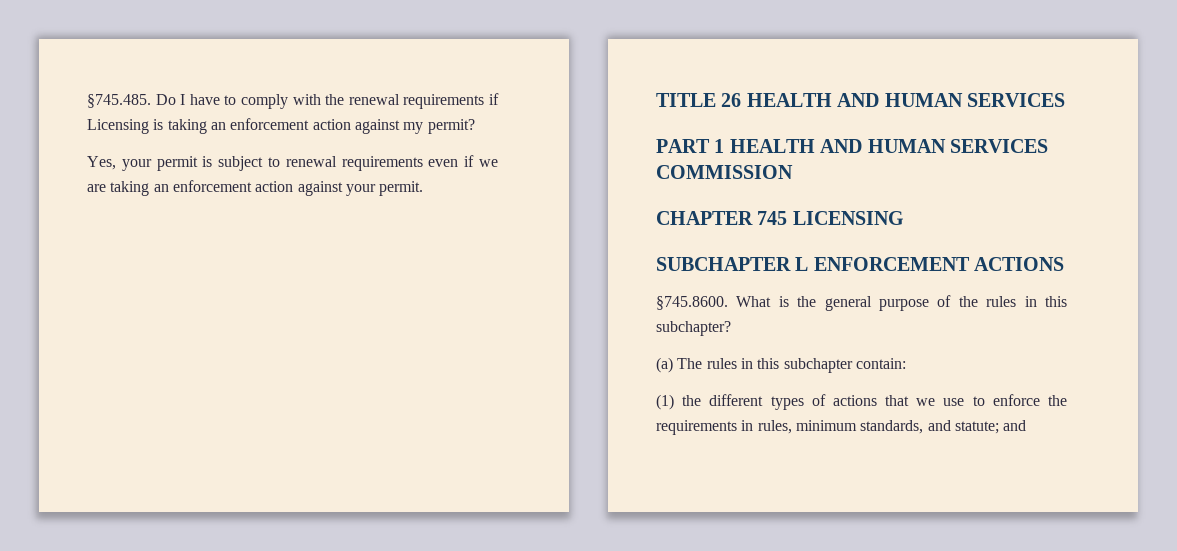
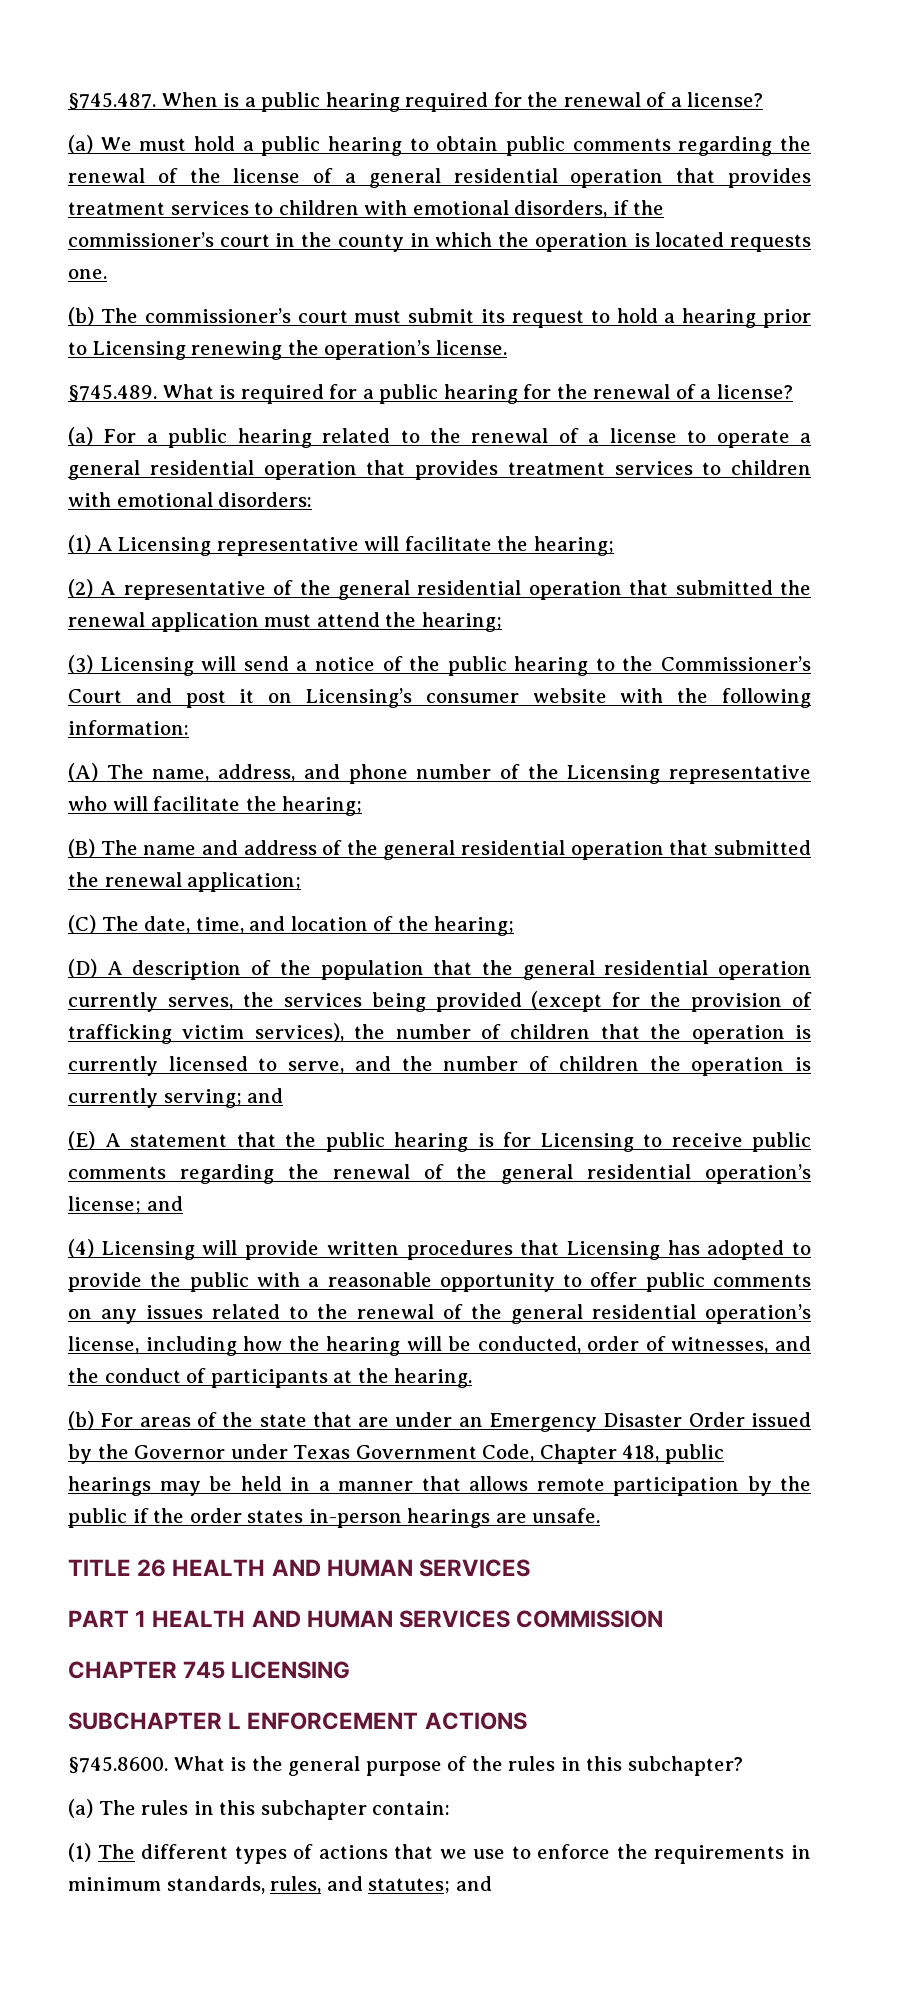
[87,93,499,109] [87,118,475,134] [87,155,499,171] [87,180,424,196] §745.485. Do I have to comply with the renewal requirements if Licensing is taking an enforcement action against my permit? // Yes, your permit is subject to renewal requirements even if we are taking an enforcement action against your permit. -> [68,92,764,112] [68,135,811,156] [68,168,811,188] [68,200,665,218] [68,232,812,252] [68,269,107,279] [68,307,812,328] [68,340,507,360] [68,384,793,404] [68,427,812,448] [68,460,811,480] [68,492,313,507] [68,535,614,556] [68,579,811,600] [68,612,502,632] [68,655,812,676] [68,688,811,708] [68,720,189,735] [68,763,811,784] [68,796,363,816] [68,839,811,860] [68,872,302,892] [68,915,515,936] [68,959,811,980] [68,991,812,1012] [68,1023,811,1044] [68,1056,812,1076] [68,1088,284,1108] [68,1131,811,1152] [68,1164,811,1184] [68,1196,183,1214] [68,1239,811,1260] [68,1272,811,1292] [68,1304,811,1324] [68,1336,811,1356] [68,1368,473,1388] [68,1411,811,1432] [68,1444,724,1464] [68,1476,811,1496] [68,1508,601,1528] §745.487. When is a public hearing required for the renewal of a license? // (a) We must hold a public hearing to obtain public comments regarding the renewal of the license of a general residential operation that provides treatment services to children with emotional disorders, if the commissioner’s court in the county in which the operation is located requests one. // (b) The commissioner’s court must submit its request to hold a hearing prior to Licensing renewing the operation’s license. // §745.489. What is required for a public hearing for the renewal of a license? // (a) For a public hearing related to the renewal of a license to operate a general residential operation that provides treatment services to children with emotional disorders: // (1) A Licensing representative will facilitate the hearing; // (2) A representative of the general residential operation that submitted the renewal application must attend the hearing; // (3) Licensing will send a notice of the public hearing to the Commissioner’s Court and post it on Licensing’s consumer website with the following information: // (A) The name, address, and phone number of the Licensing representative who will facilitate the hearing; // (B) The name and address of the general residential operation that submitted the renewal application; // (C) The date, time, and location of the hearing; // (D) A description of the population that the general residential operation currently serves, the services being provided (except for the provision of trafficking victim services), the number of children that the operation is currently licensed to serve, and the number of children the operation is currently serving; and // (E) A statement that the public hearing is for Licensing to receive public comments regarding the renewal of the general residential operation’s license; and // (4) Licensing will provide written procedures that Licensing has adopted to provide the public with a reasonable opportunity to offer public comments on any issues related to the renewal of the general residential operation’s license, including how the hearing will be conducted, order of witnesses, and the conduct of participants at the hearing. // (b) For areas of the state that are under an Emergency Disaster Order issued by the Governor under Texas Government Code, Chapter 418, public hearings may be held in a manner that allows remote participation by the public if the order states in-person hearings are unsafe.
[682,395,702,406] the -> [97,1844,135,1859] The
[757,420,792,434] rules, -> (812, 1852) none
[927,420,999,434] and statute; -> [270,1876,451,1894] rules, and statutes;

